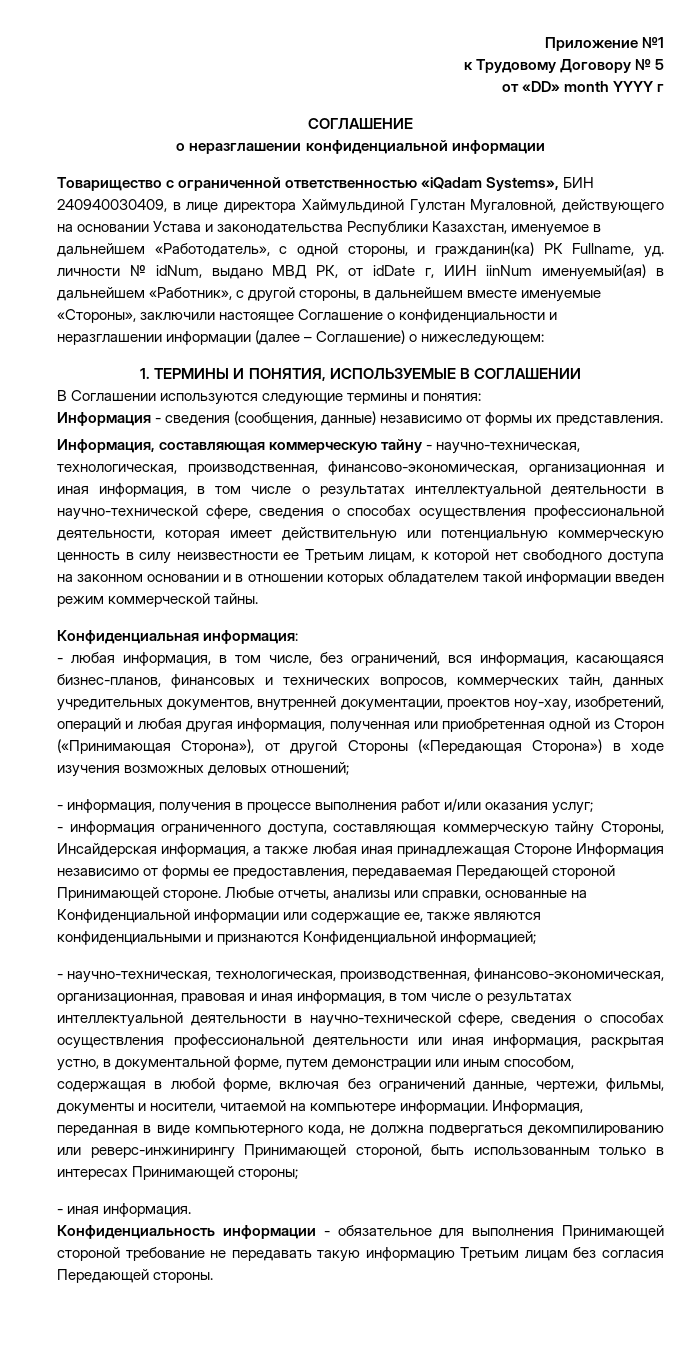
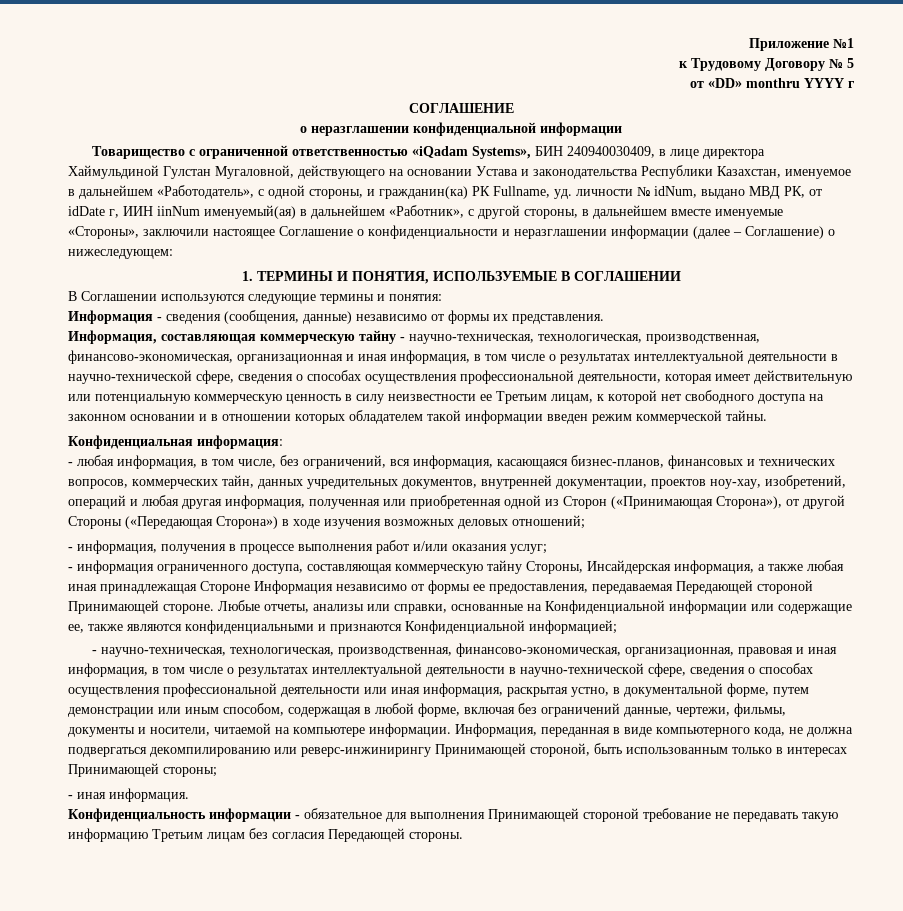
[563,81,609,92] month -> [746,78,800,88] monthru

